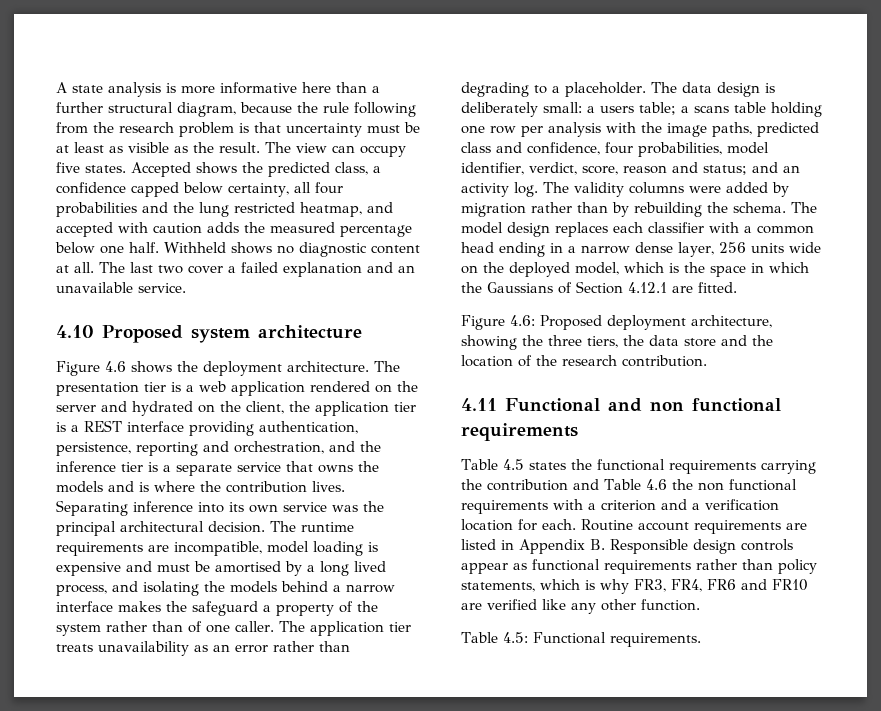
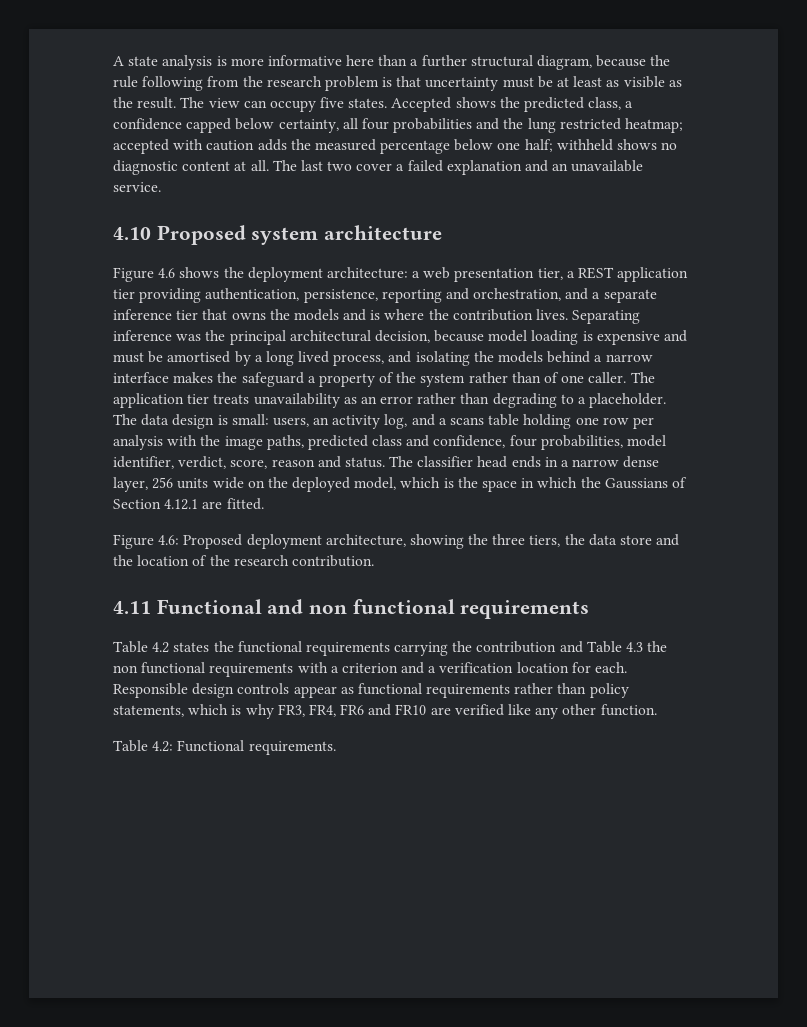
[300,202,393,217] heatmap, and -> [625,118,684,133] heatmap;
[129,242,226,253] half. Withheld -> [524,139,613,152] half; withheld
[287,361,400,372] [56,381,418,396] [56,401,416,416] [56,420,184,432] architecture. The presentation tier is a web application rendered on the server and hydrated on the client, the application tier is a REST interface -> [326,267,689,282] [113,289,135,299] architecture: a web presentation tier, a REST application tier
[360,441,381,452] [56,461,281,476] the inference tier is a separate service -> [592,289,657,303] [113,309,199,320] a separate inference tier
[198,501,384,513] [56,521,354,536] [56,541,262,556] into its own service was the principal architectural decision. The runtime requirements are incompatible, -> [176,330,485,345] was the principal architectural decision, because
[461,102,676,117] deliberately small: a users table; -> [231,414,435,429] small: users, an activity log, and
[703,162,800,175] [461,182,789,197] [461,202,817,217] [461,222,814,237] [461,242,545,257] status; and an activity log. The validity columns were added by migration rather than by rebuilding the schema. The model design replaces each classifier with a common head ending -> [344,456,541,468] status. The classifier head ends
[502,459,524,470] 4.5 -> [152,642,170,653] 4.2
[645,479,667,490] 4.6 -> [626,642,644,652] 4.3
[581,519,807,534] [461,539,605,554] Routine account requirements are listed in Appendix B. -> (628, 667) none
[502,632,528,643] 4.5: -> [152,741,174,752] 4.2:

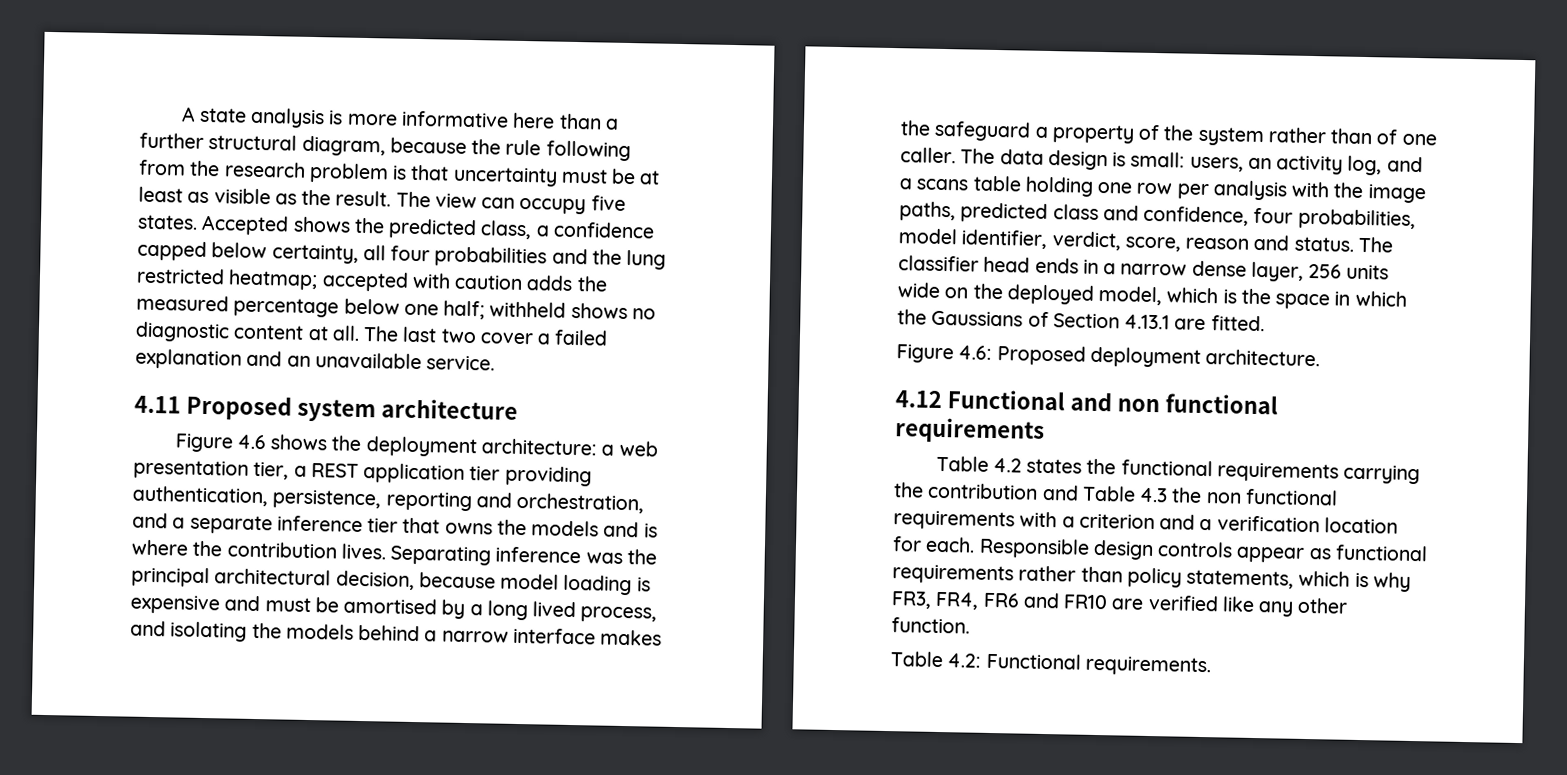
[113,227,151,240] 4.10 -> [134,395,181,414] 4.11
[113,393,667,408] [113,414,137,425] application tier treats unavailability as an error rather than degrading to a placeholder. The -> (996, 156) none
[164,499,199,510] 4.12.1 -> [1124,314,1171,330] 4.13.1
[325,534,680,549] [113,555,374,567] [113,601,151,614] architecture, showing the three tiers, the data store and the location of the research contribution. // 4.11 -> [1205,349,1321,367] [895,390,942,409] architecture. // 4.12

